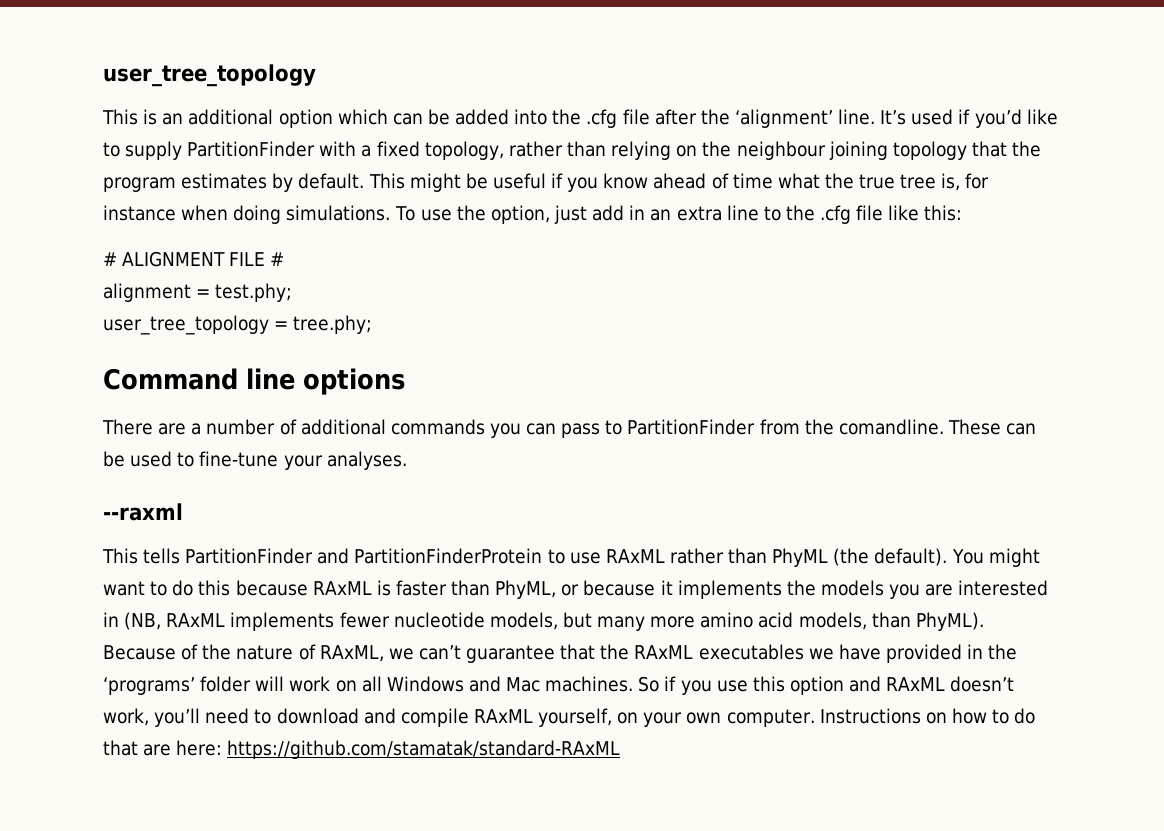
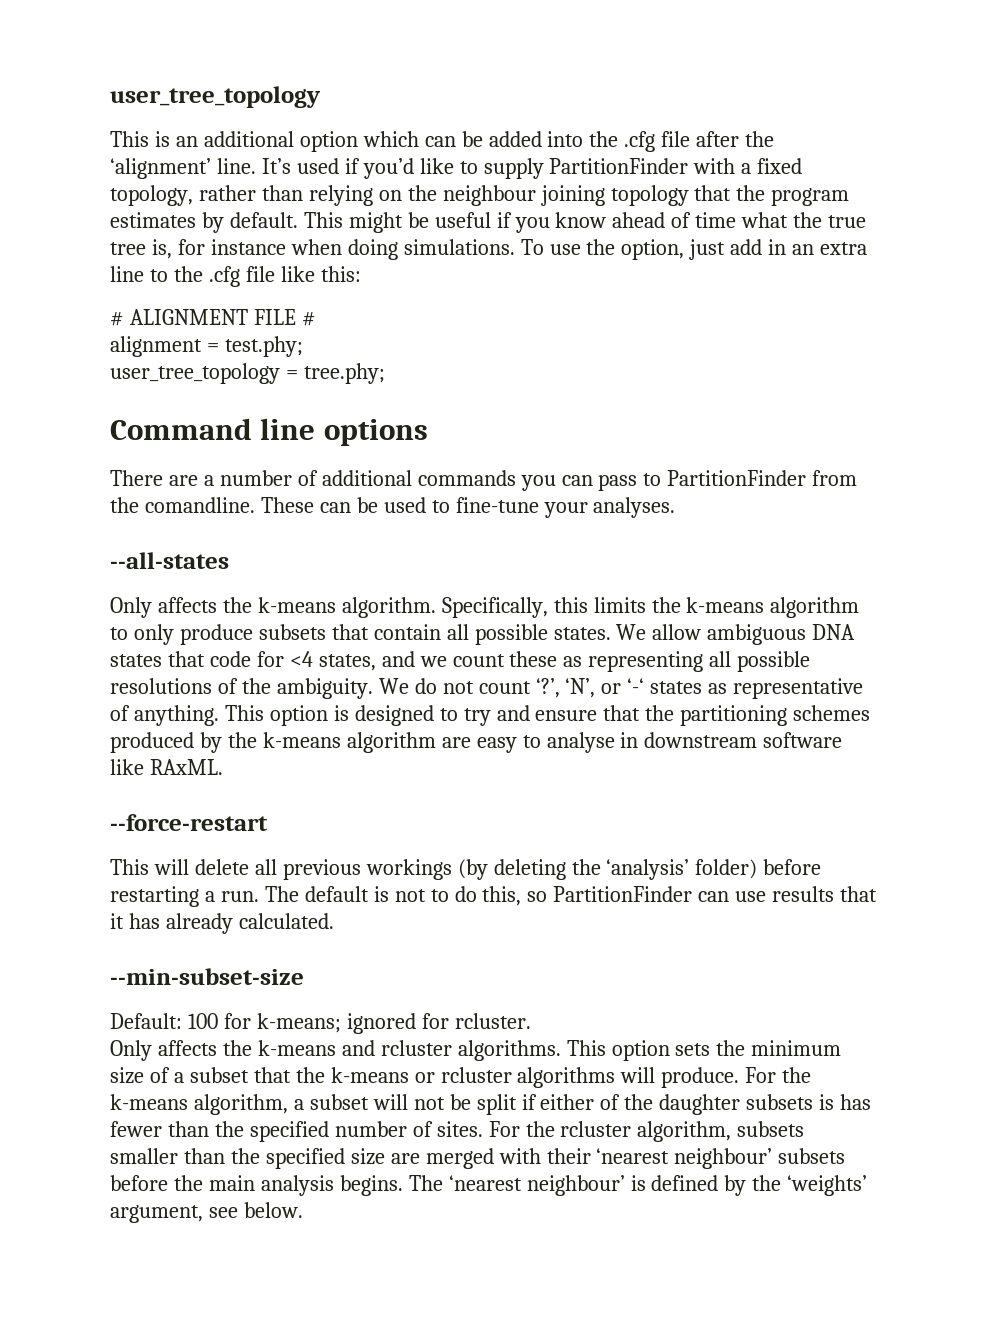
[103,503,183,521] [102,548,1040,567] [103,580,1049,599] [103,612,984,631] [103,644,1018,663] [103,676,1015,695] [103,708,1036,727] [103,740,621,759] --raxml // This tells PartitionFinder and PartitionFinderProtein to use RAxML rather than PhyML (the default). You might want to do this because RAxML is faster than PhyML, or because it implements the models you are interested in (NB, RAxML implements fewer nucleotide models, but many more amino acid models, than PhyML). Because of the nature of RAxML, we can’t guarantee that the RAxML executables we have provided in the ‘programs’ folder will work on all Windows and Mac machines. So if you use this option and RAxML doesn’t work, you’ll need to download and compile RAxML yourself, on your own computer. Instructions on how to do that are here: https://github.com/stamatak/standard-RAxML -> [110,552,229,569] [110,597,860,618] [110,624,856,645] [110,651,811,672] [110,678,864,699] [110,705,871,726] [110,732,843,753] [110,759,223,775] [110,814,268,831] [110,859,822,880] [110,886,878,907] [110,913,334,934] [110,968,304,985] [110,1013,531,1034] [110,1040,842,1061] [110,1067,812,1088] [110,1094,872,1115] [110,1121,805,1142] [110,1148,846,1169] [110,1175,868,1196] [110,1202,303,1223] --all-states // Only affects the k-means algorithm. Specifically, this limits the k-means algorithm to only produce subsets that contain all possible states. We allow ambiguous DNA states that code for <4 states, and we count these as representing all possible resolutions of the ambiguity. We do not count ‘?’, ‘N’, or ‘-‘ states as representative of anything. This option is designed to try and ensure that the partitioning schemes produced by the k-means algorithm are easy to analyse in downstream software like RAxML. // --force-restart // This will delete all previous workings (by deleting the ‘analysis’ folder) before restarting a run. The default is not to do this, so PartitionFinder can use results that it has already calculated. // --min-subset-size // Default: 100 for k-means; ignored for rcluster. // Only affects the k-means and rcluster algorithms. This option sets the minimum size of a subset that the k-means or rcluster algorithms will produce. For the k-means algorithm, a subset will not be split if either of the daughter subsets is has fewer than the specified number of sites. For the rcluster algorithm, subsets smaller than the specified size are merged with their ‘nearest neighbour’ subsets before the main analysis begins. The ‘nearest neighbour’ is defined by the ‘weights’ argument, see below.

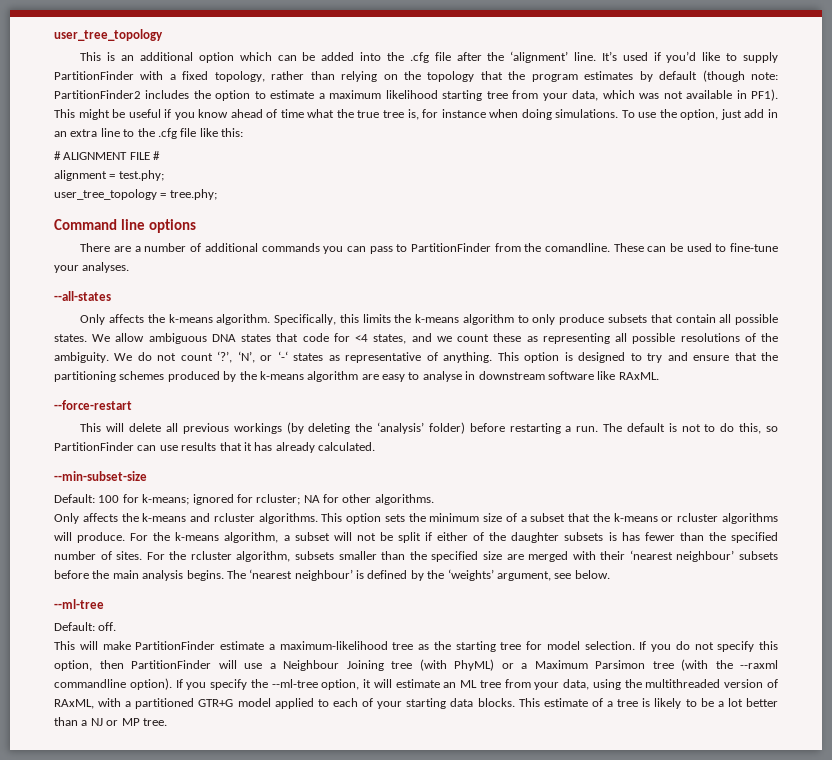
[442,185,605,206] neighbour joining -> (422, 75) none
[229,212,298,228] default. -> [659,70,779,82] [54,89,779,101] default (though note: PartitionFinder2 includes the option to estimate a maximum likelihood starting tree from your data, which was not available in PF1).
[454,1013,531,1029] rcluster. -> [256,494,434,505] rcluster; NA for other algorithms.
(303, 1210) none -> [54,599,104,609] [54,622,117,631] [54,641,778,652] [54,659,778,671] [54,678,779,690] [54,698,779,709] [54,717,167,726] // --ml-tree // Default: off. // This will make PartitionFinder estimate a maximum-likelihood tree as the starting tree for model selection. If you do not specify this option, then PartitionFinder will use a Neighbour Joining tree (with PhyML) or a Maximum Parsimon tree (with the --raxml commandline option). If you specify the --ml-tree option, it will estimate an ML tree from your data, using the multithreaded version of RAxML, with a partitioned GTR+G model applied to each of your starting data blocks. This estimate of a tree is likely to be a lot better than a NJ or MP tree.

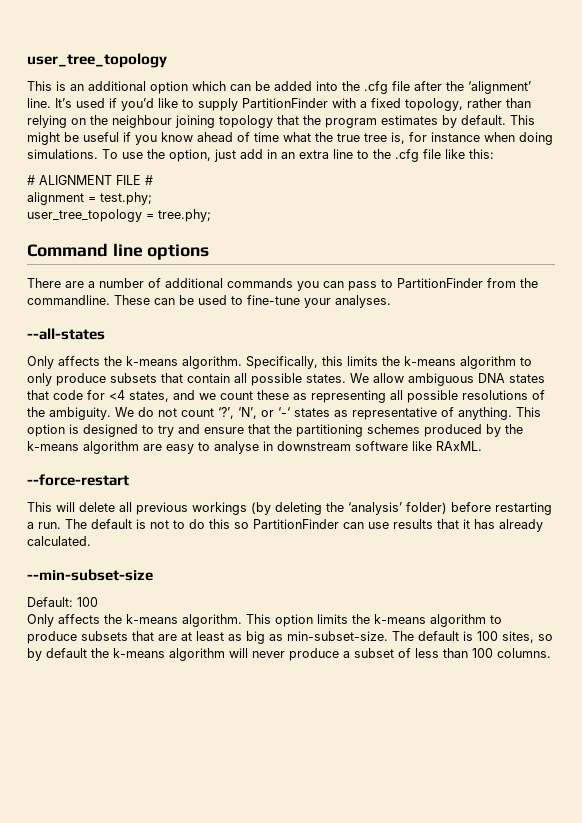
(422, 75) none -> [112,115,215,128] neighbour joining
[659,70,779,82] [54,89,779,101] default (though note: PartitionFinder2 includes the option to estimate a maximum likelihood starting tree from your data, which was not available in PF1). -> [461,115,506,125] default.
[544,243,610,252] comandline. -> [27,295,110,305] commandline.
[739,423,762,434] this, -> [209,519,230,529] this
[122,494,434,505] [54,513,779,524] [54,532,778,543] [54,550,778,562] [54,569,610,581] [54,599,104,609] [54,622,117,631] [54,641,778,652] [54,659,778,671] [54,678,779,690] [54,698,779,709] [54,717,167,726] for k-means; ignored for rcluster; NA for other algorithms. // Only affects the k-means and rcluster algorithms. This option sets the minimum size of a subset that the k-means or rcluster algorithms will produce. For the k-means algorithm, a subset will not be split if either of the daughter subsets is has fewer than the specified number of sites. For the rcluster algorithm, subsets smaller than the specified size are merged with their ‘nearest neighbour’ subsets before the main analysis begins. The ‘nearest neighbour’ is defined by the ‘weights’ argument, see below. // --ml-tree // Default: off. // This will make PartitionFinder estimate a maximum-likelihood tree as the starting tree for model selection. If you do not specify this option, then PartitionFinder will use a Neighbour Joining tree (with PhyML) or a Maximum Parsimon tree (with the --raxml commandline option). If you specify the --ml-tree option, it will estimate an ML tree from your data, using the multithreaded version of RAxML, with a partitioned GTR+G model applied to each of your starting data blocks. This estimate of a tree is likely to be a lot better than a NJ or MP tree. -> [27,614,502,627] [27,631,553,644] [27,648,551,661] // Only affects the k-means algorithm. This option limits the k-means algorithm to produce subsets that are at least as big as min-subset-size. The default is 100 sites, so by default the k-means algorithm will never produce a subset of less than 100 columns.

